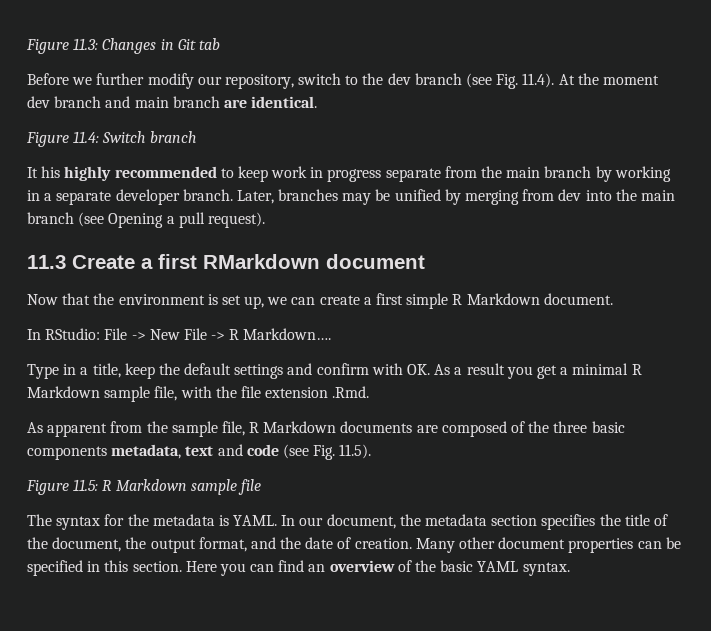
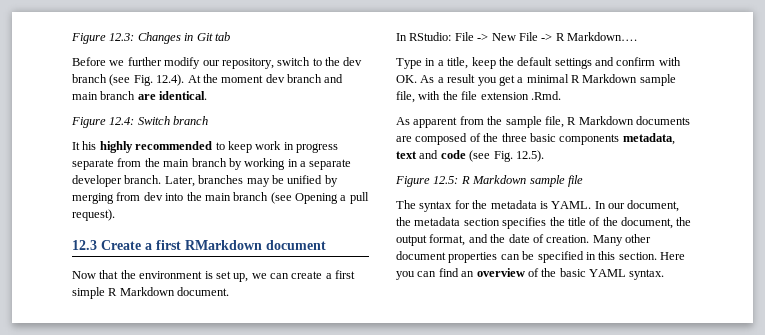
[26,38,99,54] Figure 11.3: -> [71,33,135,44] Figure 12.3:
[522,73,555,88] 11.4). -> [156,74,185,86] 12.4).
[73,131,100,143] 11.4: -> [109,117,135,125] 12.4:
[27,255,66,269] 11.3 -> [72,240,97,250] 12.3
[339,444,372,459] [26,479,99,495] 11.5). // Figure 11.5: -> [515,150,544,162] [395,176,459,187] 12.5). // Figure 12.5:

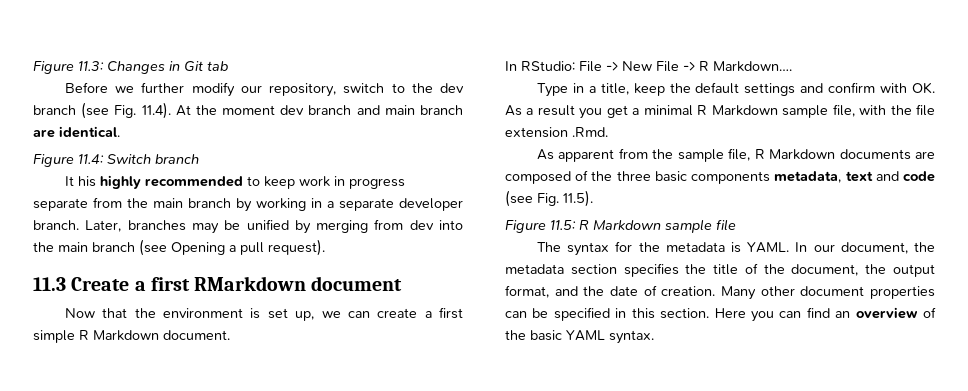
[71,33,135,44] Figure 12.3: -> [33,61,104,74] Figure 11.3:
[156,74,185,86] 12.4). -> [141,102,171,119] 11.4).
[109,117,135,125] 12.4: -> [78,154,104,164] 11.4:
[72,240,97,250] 12.3 -> [33,277,66,291] 11.3
[515,150,544,162] [395,176,459,187] 12.5). // Figure 12.5: -> [563,190,593,207] [505,220,576,233] 11.5). // Figure 11.5:

